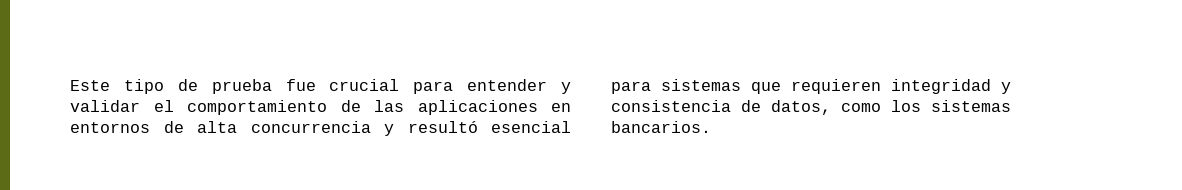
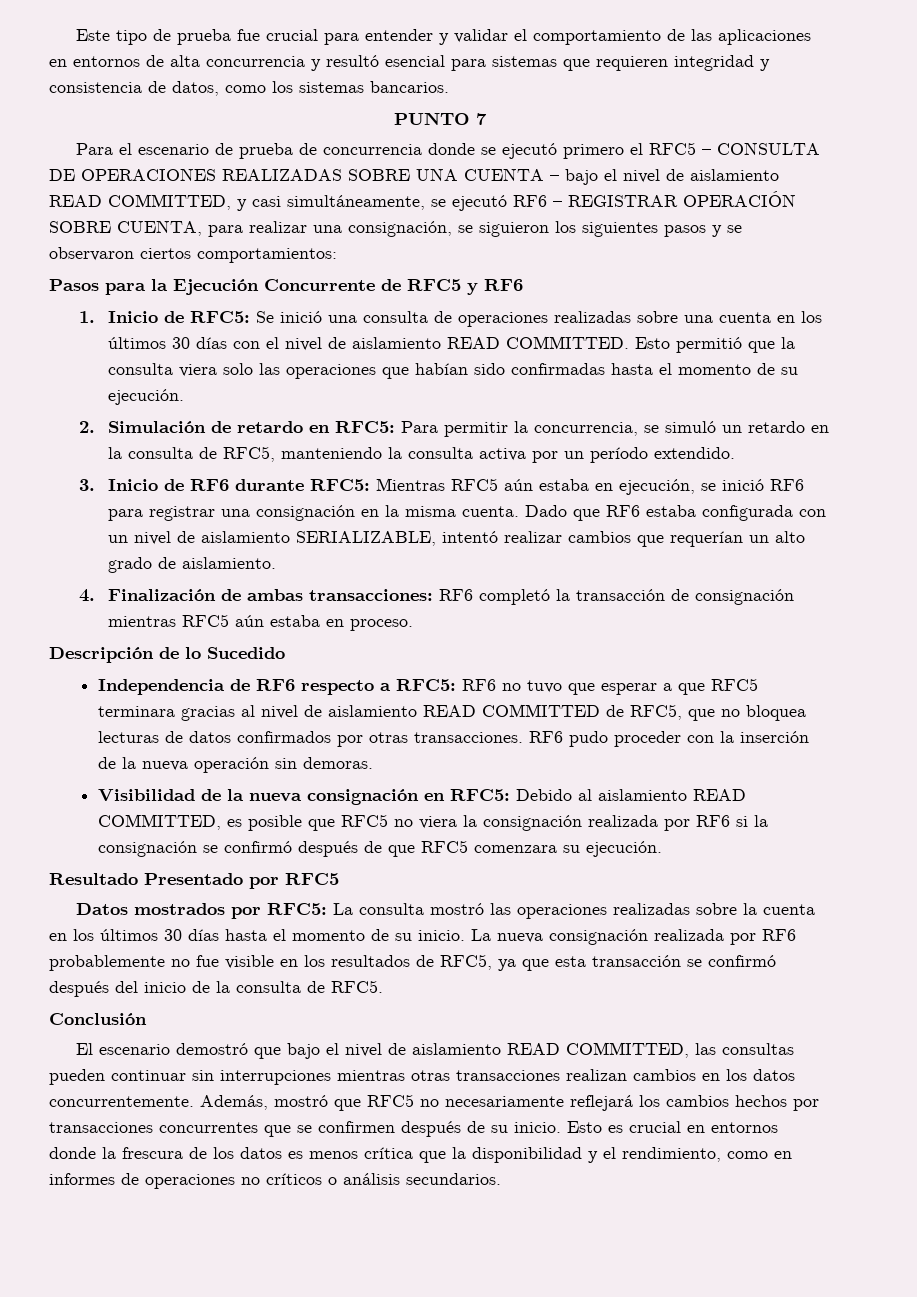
(711, 127) none -> [393,112,487,125] [75,142,820,159] [49,168,779,185] [49,191,796,211] [49,220,742,237] [49,247,337,263] [49,279,523,295] [78,311,823,327] [108,336,796,353] [108,363,799,379] [108,389,185,405] [78,421,830,437] [108,446,736,463] [78,478,805,495] [108,505,827,521] [108,531,806,547] [108,557,277,573] [78,589,795,605] [108,614,414,631] [49,647,285,663] [97,678,758,695] [97,704,806,721] [97,731,809,747] [97,757,373,773] [97,789,746,805] [97,814,768,831] [97,840,662,857] [49,873,339,889] [75,903,815,919] [49,929,796,945] [49,954,776,971] [49,980,383,997] [49,1013,147,1025] [75,1042,794,1059] [49,1069,795,1085] [49,1094,819,1111] [49,1121,778,1137] [49,1147,792,1163] [49,1173,501,1189] // PUNTO 7 // Para el escenario de prueba de concurrencia donde se ejecutó primero el RFC5 – CONSULTA DE OPERACIONES REALIZADAS SOBRE UNA CUENTA – bajo el nivel de aislamiento READ COMMITTED, y casi simultáneamente, se ejecutó RF6 – REGISTRAR OPERACIÓN SOBRE CUENTA, para realizar una consignación, se siguieron los siguientes pasos y se observaron ciertos comportamientos: // Pasos para la Ejecución Concurrente de RFC5 y RF6 // 1. Inicio de RFC5: Se inició una consulta de operaciones realizadas sobre una cuenta en los últimos 30 días con el nivel de aislamiento READ COMMITTED. Esto permitió que la consulta viera solo las operaciones que habían sido confirmadas hasta el momento de su ejecución. // 2. Simulación de retardo en RFC5: Para permitir la concurrencia, se simuló un retardo en la consulta de RFC5, manteniendo la consulta activa por un período extendido. // 3. Inicio de RF6 durante RFC5: Mientras RFC5 aún estaba en ejecución, se inició RF6 para registrar una consignación en la misma cuenta. Dado que RF6 estaba configurada con un nivel de aislamiento SERIALIZABLE, intentó realizar cambios que requerían un alto grado de aislamiento. // 4. Finalización de ambas transacciones: RF6 completó la transacción de consignación mientras RFC5 aún estaba en proceso. // Descripción de lo Sucedido // Independencia de RF6 respecto a RFC5: RF6 no tuvo que esperar a que RFC5 terminara gracias al nivel de aislamiento READ COMMITTED de RFC5, que no bloquea lecturas de datos confirmados por otras transacciones. RF6 pudo proceder con la inserción de la nueva operación sin demoras. // Visibilidad de la nueva consignación en RFC5: Debido al aislamiento READ COMMITTED, es posible que RFC5 no viera la consignación realizada por RF6 si la consignación se confirmó después de que RFC5 comenzara su ejecución. // Resultado Presentado por RFC5 // Datos mostrados por RFC5: La consulta mostró las operaciones realizadas sobre la cuenta en los últimos 30 días hasta el momento de su inicio. La nueva consignación realizada por RF6 probablemente no fue visible en los resultados de RFC5, ya que esta transacción se confirmó después del inicio de la consulta de RFC5. // Conclusión // El escenario demostró que bajo el nivel de aislamiento READ COMMITTED, las consultas pueden continuar sin interrupciones mientras otras transacciones realizan cambios en los datos concurrentemente. Además, mostró que RFC5 no necesariamente reflejará los cambios hechos por transacciones concurrentes que se confirmen después de su inicio. Esto es crucial en entornos donde la frescura de los datos es menos crítica que la disponibilidad y el rendimiento, como en informes de operaciones no críticos o análisis secundarios.

